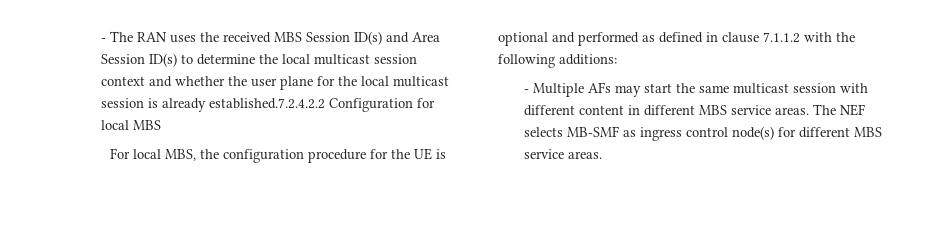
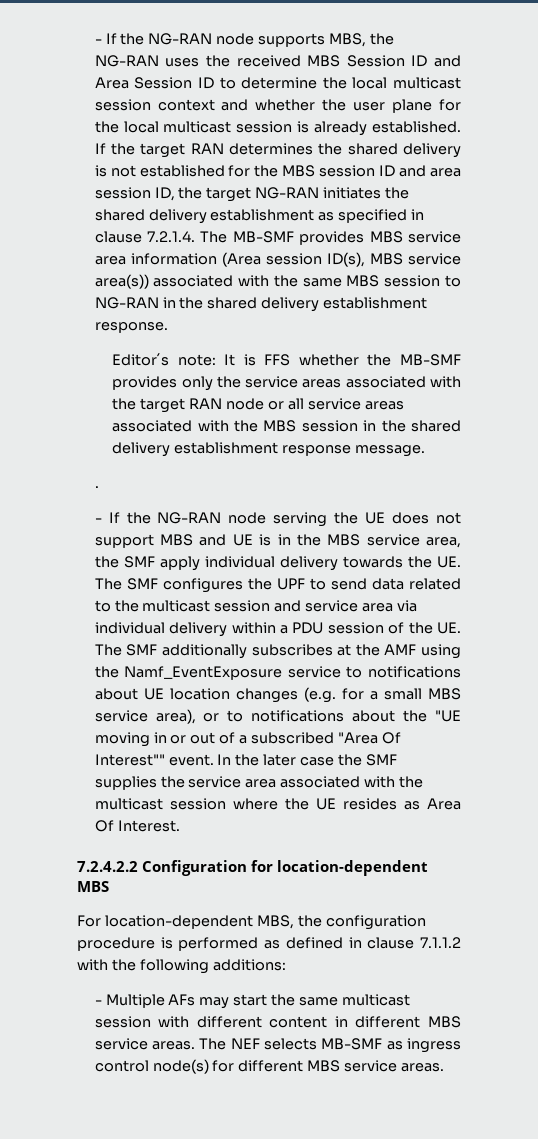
[100,31,167,42] - The RAN -> [94,33,395,47] [94,55,159,67] - If the NG-RAN node supports MBS, the NG-RAN
[353,31,382,45] ID(s) -> [411,55,428,67] ID
[148,53,177,67] ID(s) -> [197,77,214,89] ID
[208,98,325,109] established.7.2.4.2.2 -> [372,121,461,133] [94,143,461,158] [94,165,462,177] [94,187,410,202] [94,209,425,224] [94,231,461,245] [94,252,461,267] [94,274,461,289] [94,297,428,312] [94,322,168,333] [112,353,461,366] [112,376,461,391] [112,398,404,413] [112,420,462,432] [112,442,426,457] [94,486,99,488] [94,512,462,527] [94,534,461,548] [94,556,461,571] [94,578,461,593] [94,600,418,612] [94,622,461,637] [94,644,461,659] [94,666,461,680] [94,687,462,703] [94,709,462,724] [94,732,401,747] [94,754,398,766] [94,776,424,790] [94,798,461,810] [94,820,180,832] [77,861,138,872] established. If the target RAN determines the shared delivery is not established for the MBS session ID and area session ID, the target NG-RAN initiates the shared delivery establishment as specified in clause 7.2.1.4. The MB-SMF provides MBS service area information (Area session ID(s), MBS service area(s)) associated with the same MBS session to NG-RAN in the shared delivery establishment response. // Editor´s note: It is FFS whether the MB-SMF provides only the service areas associated with the target RAN node or all service areas associated with the MBS session in the shared delivery establishment response message. // . // - If the NG-RAN node serving the UE does not support MBS and UE is in the MBS service area, the SMF apply individual delivery towards the UE. The SMF configures the UPF to send data related to the multicast session and service area via individual delivery within a PDU session of the UE. The SMF additionally subscribes at the AMF using the Namf_EventExposure service to notifications about UE location changes (e.g. for a small MBS service area), or to notifications about the "UE moving in or out of a subscribed "Area Of Interest"" event. In the later case the SMF supplies the service area associated with the multicast session where the UE resides as Area Of Interest. // 7.2.4.2.2
[100,120,129,130] local -> [277,860,429,876] location-dependent
[133,149,162,159] local -> [104,915,253,929] location-dependent
[370,148,447,160] [498,32,575,46] for the UE is optional and -> [160,937,173,949] is

